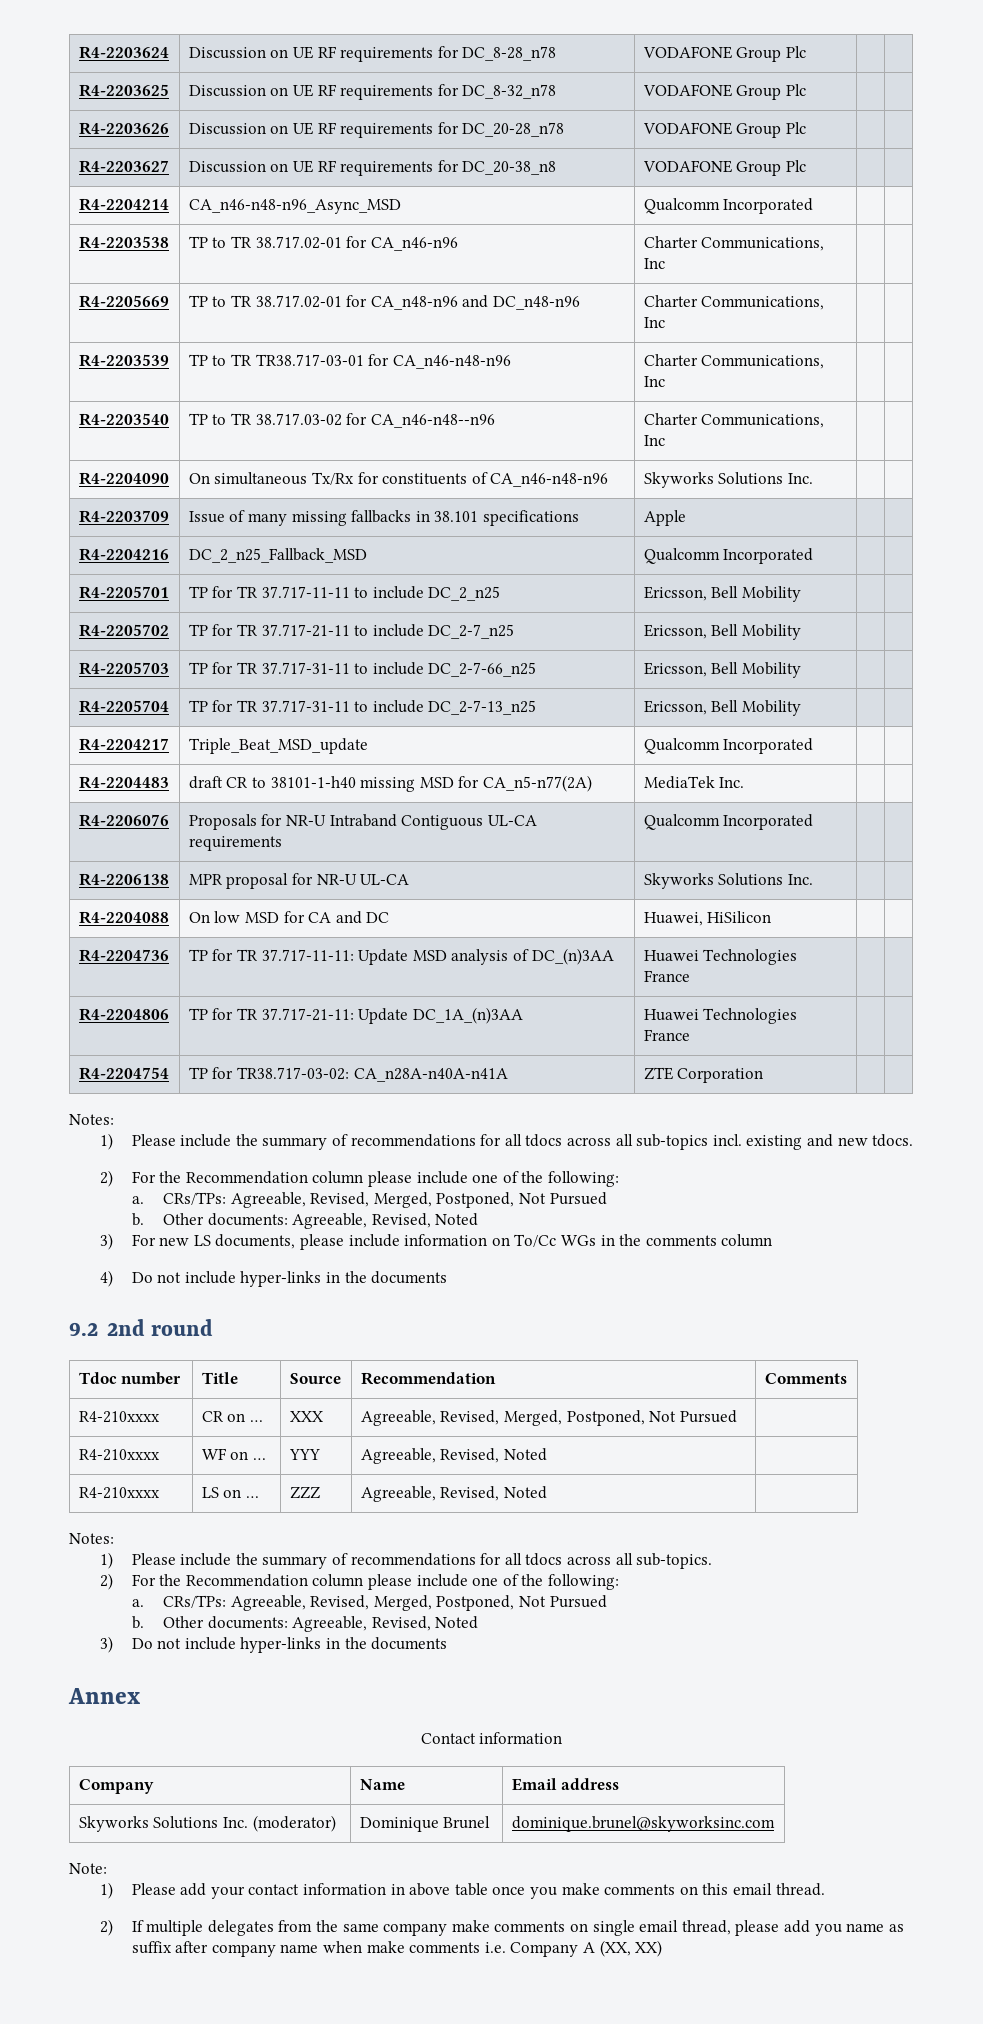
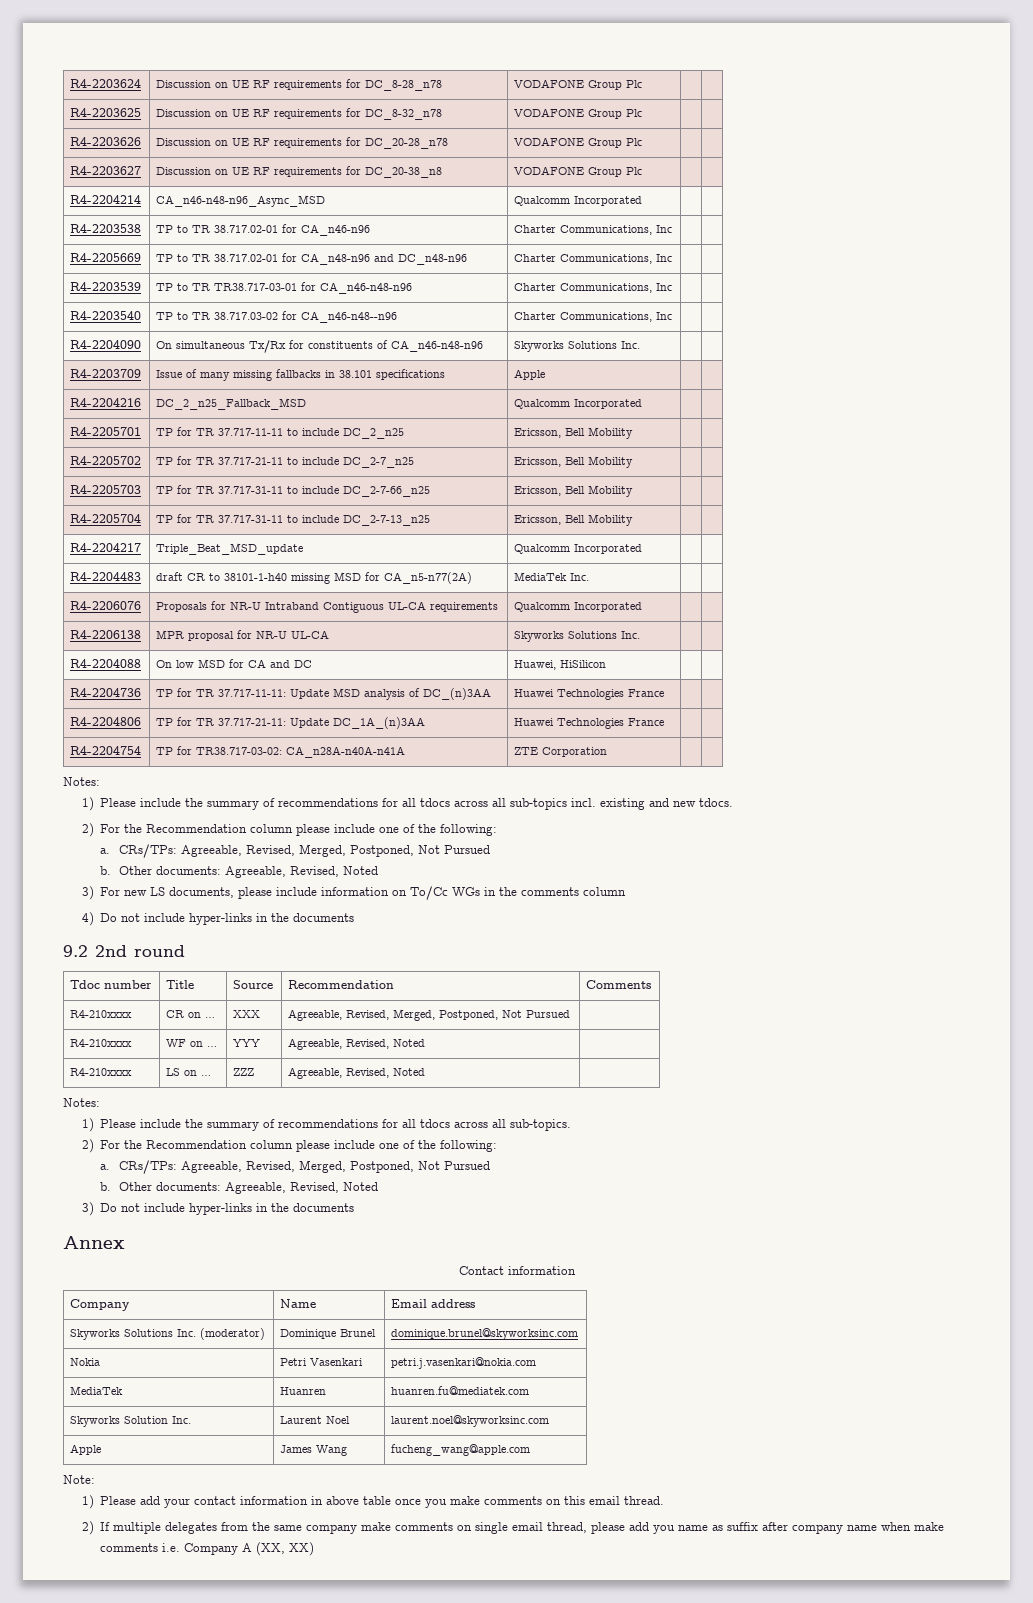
(775, 1824) none -> [70,1358,101,1366] [280,1358,364,1366] [391,1357,537,1369] [70,1386,124,1395] [280,1387,327,1395] [391,1386,530,1395] [70,1416,192,1427] [280,1416,351,1424] [391,1415,550,1427] [70,1444,102,1455] [280,1445,348,1456] [391,1444,531,1456] // Nokia | Petri Vasenkari | petri.j.vasenkari@nokia.com // MediaTek | Huanren | huanren.fu@mediatek.com // Skyworks Solution Inc. | Laurent Noel | laurent.noel@skyworksinc.com // Apple | James Wang | fucheng_wang@apple.com

